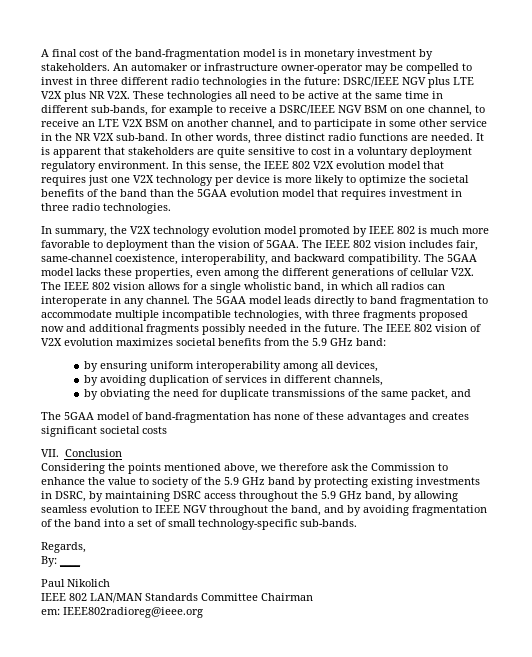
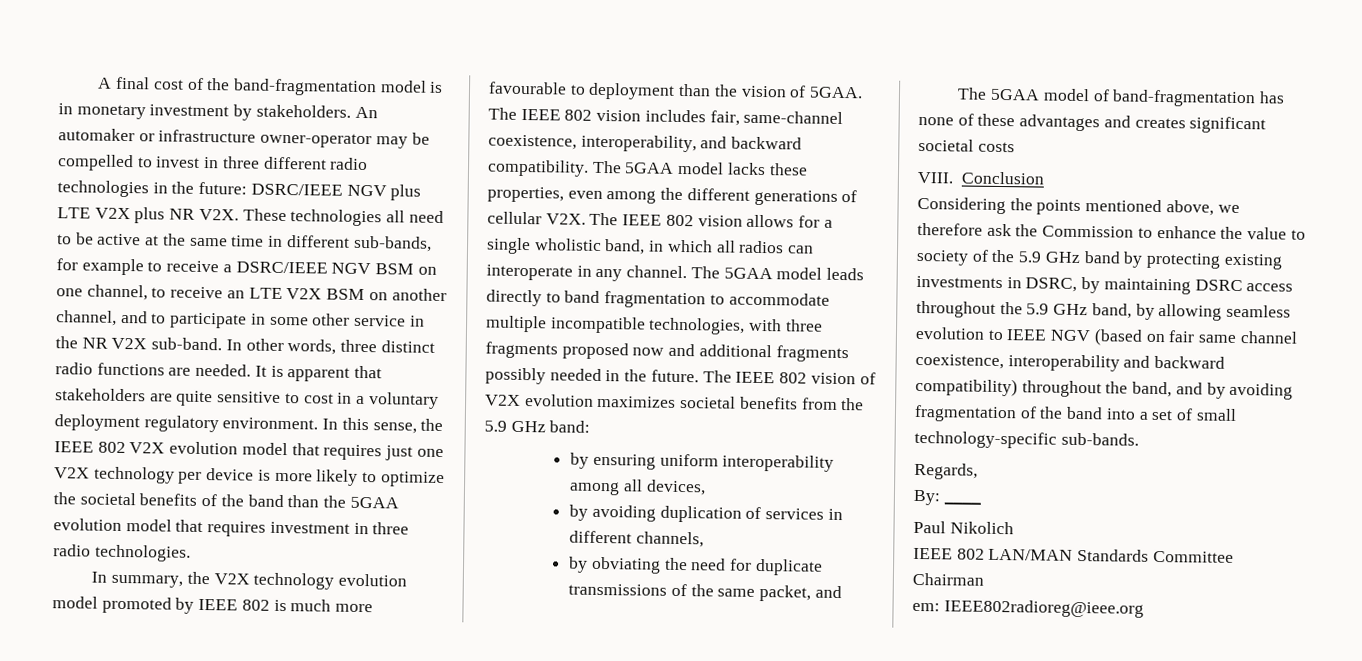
[41,240,90,248] favorable -> [488,81,567,95] favourable
[41,449,59,457] VII. -> [917,171,954,184] VIII.
(207, 509) none -> [1093,328,1298,346] [915,353,1226,372] [915,377,1018,397] (based on fair same channel coexistence, interoperability and backward compatibility)

